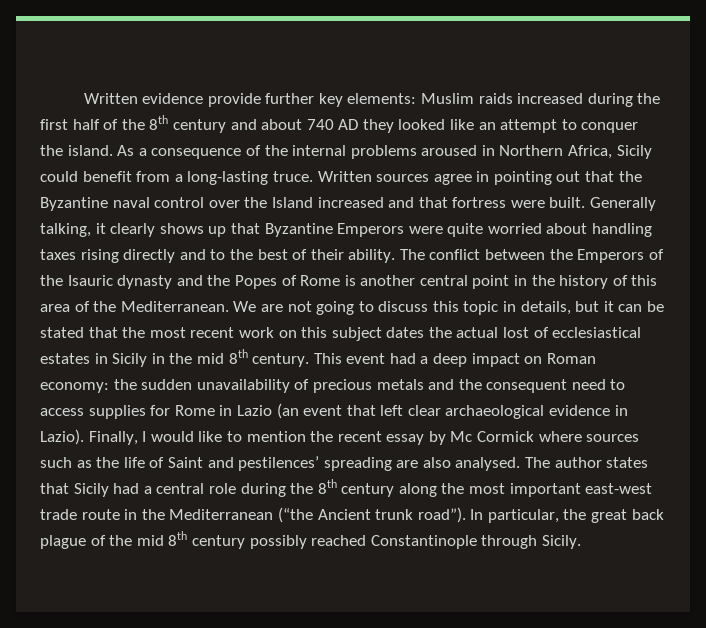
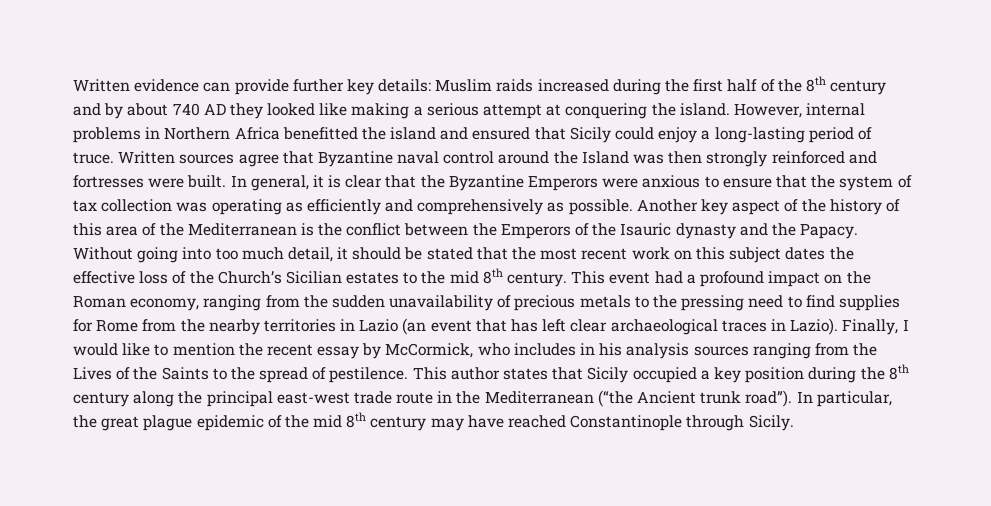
(204, 98) none -> [203,82,231,92] can
[347,93,417,104] elements: -> [378,79,432,92] details:
(257, 124) none -> [104,103,124,119] by
[478,119,639,133] [40,145,288,159] an attempt to conquer the island. As a consequence of the -> [351,103,802,119] making a serious attempt at conquering the island. However,
[421,145,478,156] aroused -> (141, 135) none
[568,145,652,159] [40,171,642,185] [40,197,657,211] [40,223,653,237] [40,249,425,263] Africa, Sicily could benefit from a long-lasting truce. Written sources agree in pointing out that the Byzantine naval control over the Island increased and that fortress were built. Generally talking, it clearly shows up that Byzantine Emperors were quite worried about handling taxes rising directly and to the best of their ability. The -> [234,127,872,143] [73,151,877,167] [73,175,912,191] [73,199,900,215] [73,223,343,236] Africa benefitted the island and ensured that Sicily could enjoy a long-lasting period of truce. Written sources agree that Byzantine naval control around the Island was then strongly reinforced and fortresses were built. In general, it is clear that the Byzantine Emperors were anxious to ensure that the system of tax collection was operating as efficiently and comprehensively as possible. Another key aspect of the history of this area of the Mediterranean is the
[234,275,658,289] [40,301,643,315] Popes of Rome is another central point in the history of this area of the Mediterranean. We are not going to discuss this topic in details, but it can -> [800,223,859,239] [73,247,402,263] Papacy. Without going into too much detail, it should
[456,327,642,338] [40,353,165,367] actual lost of ecclesiastical estates in Sicily in -> [73,271,418,284] effective loss of the Church’s Sicilian estates to
[433,353,468,367] deep -> [699,271,764,287] profound
[546,353,596,364] [40,382,109,393] Roman economy: -> [846,271,871,284] [73,295,300,311] the Roman economy, ranging from
[428,379,568,393] and the consequent -> [634,295,745,311] to the pressing
[40,408,84,416] access -> [805,295,835,308] find
(215, 410) none -> [142,319,336,335] from the nearby territories
(376, 410) none -> [511,319,539,332] has
[549,405,611,416] evidence -> [721,320,767,332] traces
[450,431,640,442] [40,456,649,471] [40,483,236,497] Mc Cormick where sources such as the life of Saint and pestilences’ spreading are also analysed. The author states that Sicily had a central role -> [385,343,878,359] [73,367,805,383] McCormick, who includes in his analysis sources ranging from the Lives of the Saints to the spread of pestilence. This author states that Sicily occupied a key position
[469,483,581,497] most important -> [206,391,273,407] principal
[631,509,664,520] [40,535,86,549] back plague -> [143,415,264,431] plague epidemic
[249,535,307,549] possibly -> [430,415,504,431] may have

